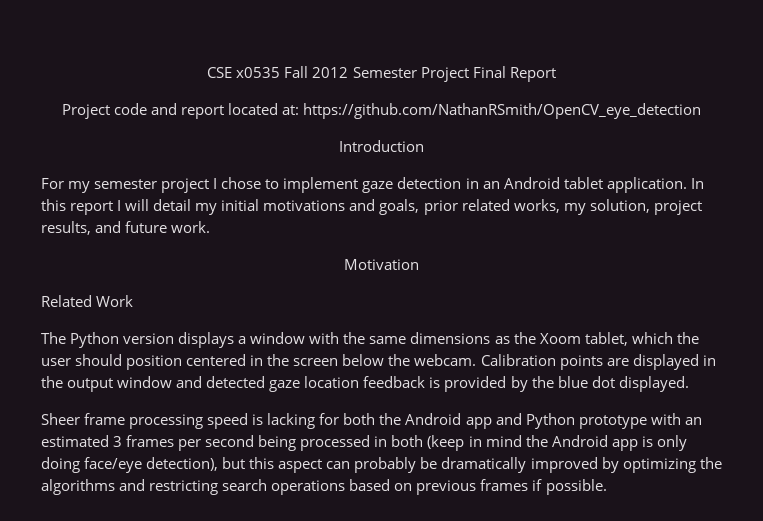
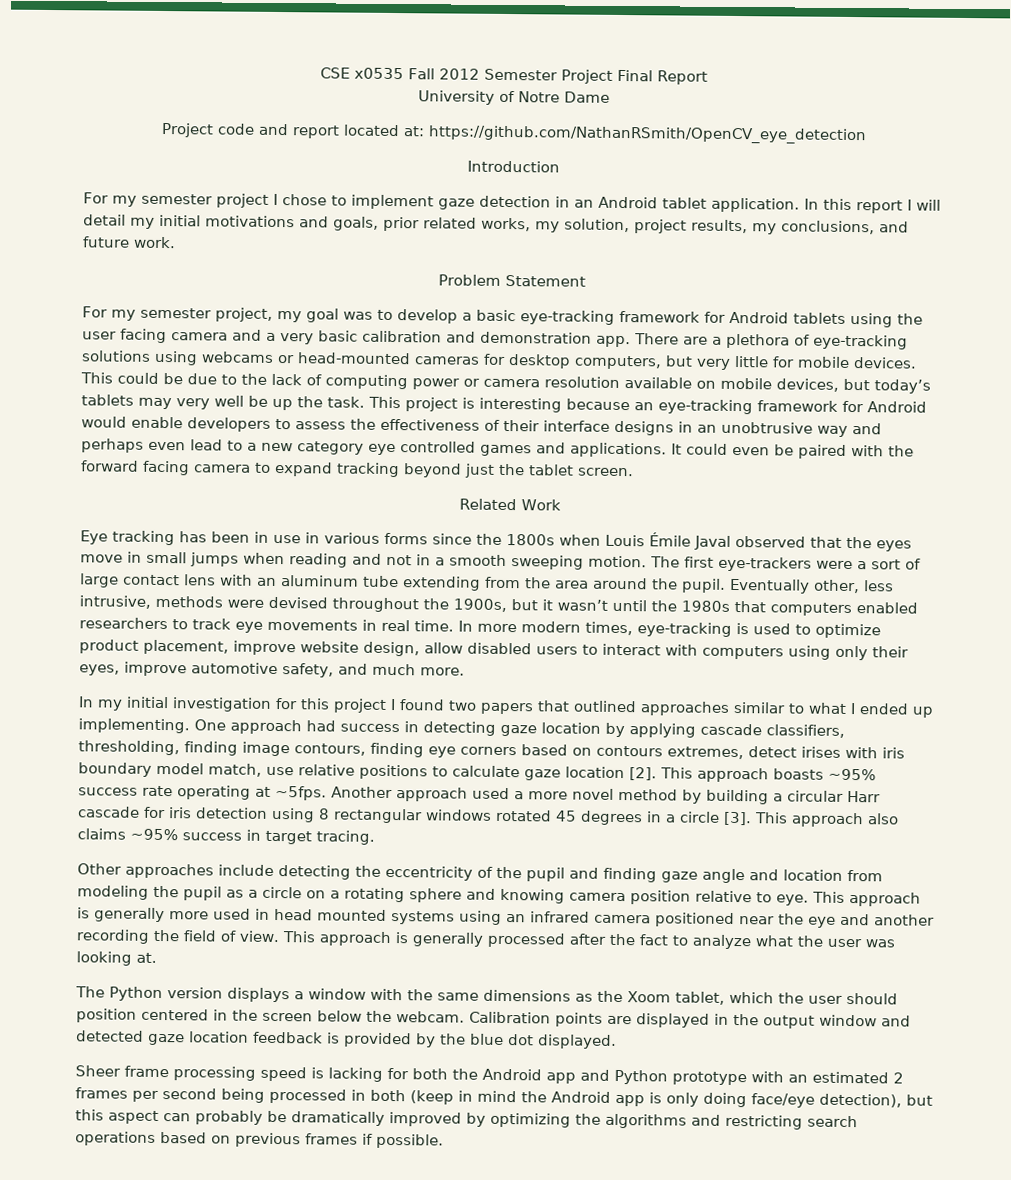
(556, 74) none -> [418,90,610,105] // University of Notre Dame
(91, 228) none -> [752,220,875,235] my conclusions,
[344,259,419,270] [41,295,134,307] Motivation // Related Work -> [438,274,586,287] [82,306,923,328] [82,328,908,350] [81,350,917,370] [80,372,931,394] [81,394,927,415] [81,416,882,437] [81,438,914,459] [81,460,634,478] [459,498,562,511] [80,530,912,552] [80,551,921,572] [80,573,894,594] [79,595,918,617] [79,617,881,639] [79,639,909,661] [79,661,465,678] [78,696,933,718] [78,718,845,738] [78,740,905,760] [78,762,876,783] [78,785,881,805] [78,806,899,828] [77,828,375,845] [77,863,883,884] [77,885,921,907] [77,907,935,928] [76,929,895,950] [76,951,157,966] Problem Statement // For my semester project, my goal was to develop a basic eye-tracking framework for Android tablets using the user facing camera and a very basic calibration and demonstration app. There are a plethora of eye-tracking solutions using webcams or head-mounted cameras for desktop computers, but very little for mobile devices. This could be due to the lack of computing power or camera resolution available on mobile devices, but today’s tablets may very well be up the task. This project is interesting because an eye-tracking framework for Android would enable developers to assess the effectiveness of their interface designs in an unobtrusive way and perhaps even lead to a new category eye controlled games and applications. It could even be paired with the forward facing camera to expand tracking beyond just the tablet screen. // Related Work // Eye tracking has been in use in various forms since the 1800s when Louis Émile Javal observed that the eyes move in small jumps when reading and not in a smooth sweeping motion. The first eye-trackers were a sort of large contact lens with an aluminum tube extending from the area around the pupil. Eventually other, less intrusive, methods were devised throughout the 1900s, but it wasn’t until the 1980s that computers enabled researchers to track eye movements in real time. In more modern times, eye-tracking is used to optimize product placement, improve website design, allow disabled users to interact with computers using only their eyes, improve automotive safety, and much more. // In my initial investigation for this project I found two papers that outlined approaches similar to what I ended up implementing. One approach had success in detecting gaze location by applying cascade classifiers, thresholding, finding image contours, finding eye corners based on contours extremes, detect irises with iris boundary model match, use relative positions to calculate gaze location [2]. This approach boasts ~95% success rate operating at ~5fps. Another approach used a more novel method by building a circular Harr cascade for iris detection using 8 rectangular windows rotated 45 degrees in a circle [3]. This approach also claims ~95% success in target tracing. // Other approaches include detecting the eccentricity of the pupil and finding gaze angle and location from modeling the pupil as a circle on a rotating sphere and knowing camera position relative to eye. This approach is generally more used in head mounted systems using an infrared camera positioned near the eye and another recording the field of view. This approach is generally processed after the fact to analyze what the user was looking at.
[113,436,123,447] 3 -> [893,1072,904,1084] 2

